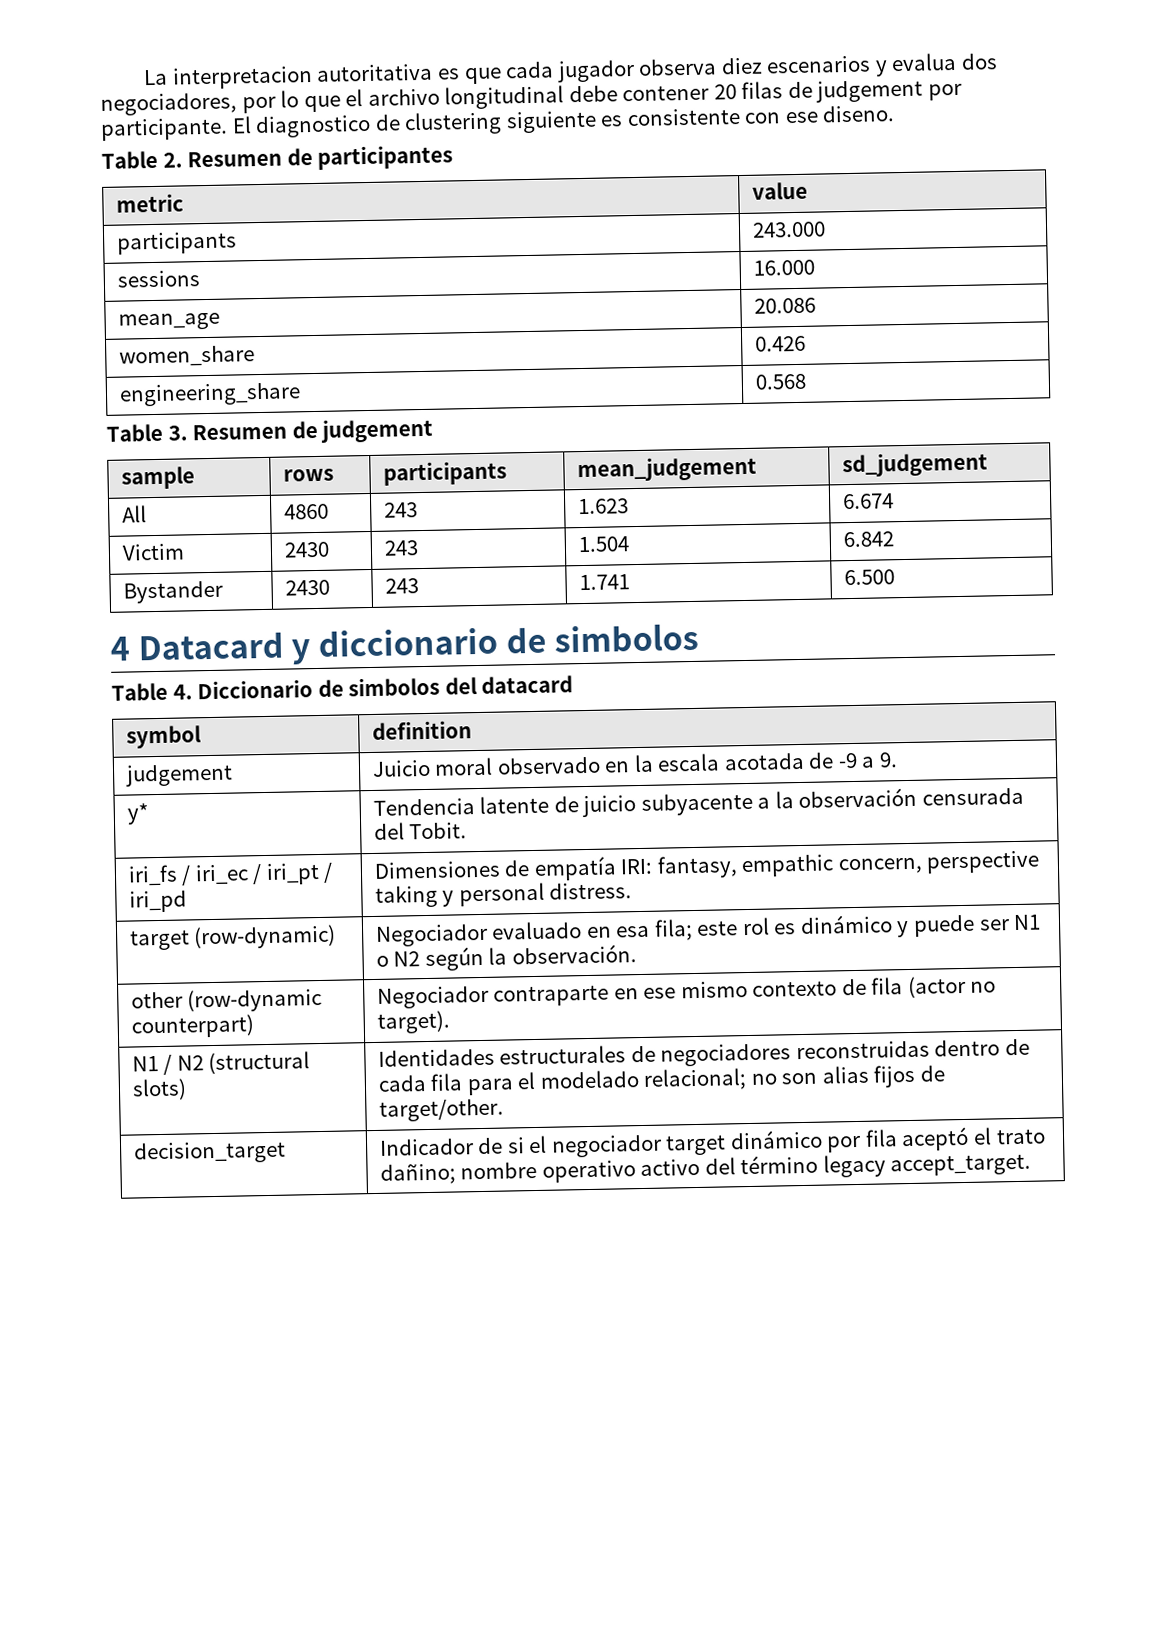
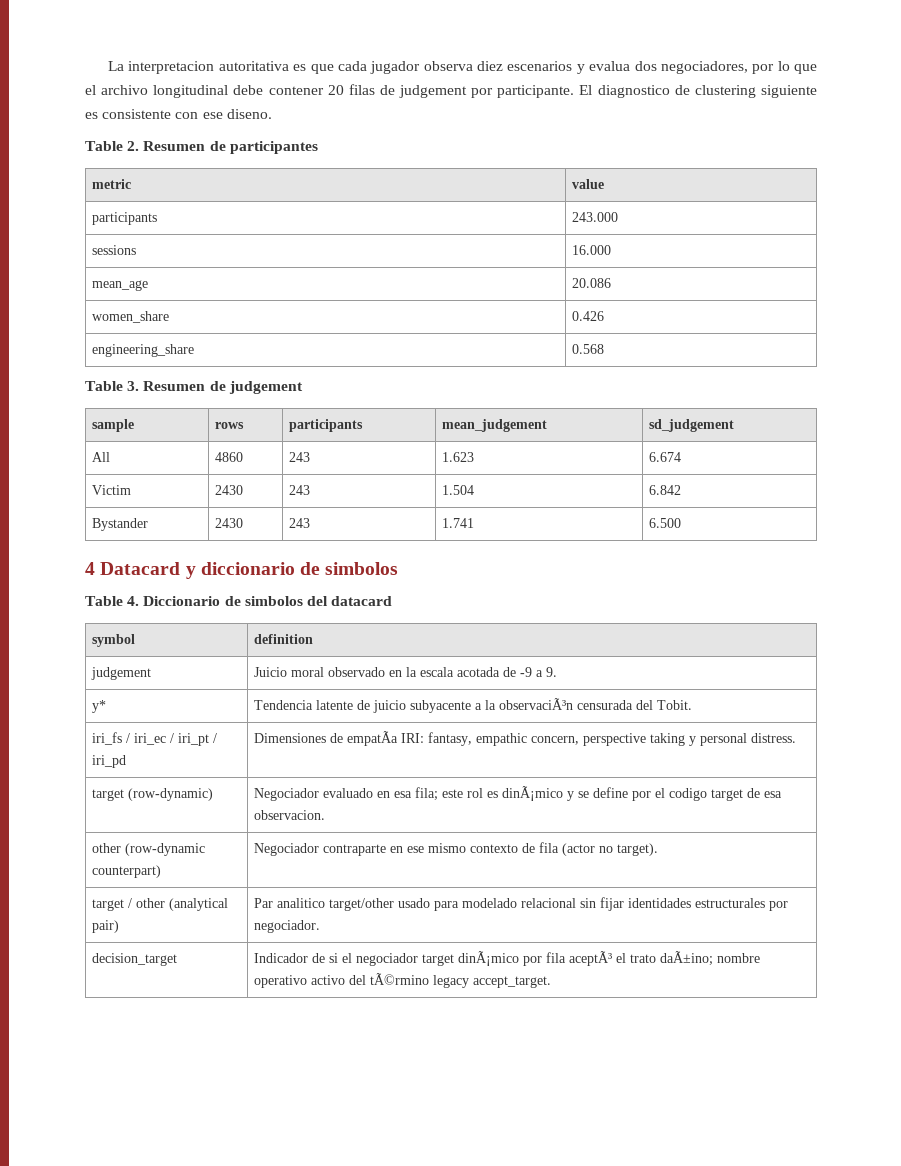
[798,787,918,809] observación -> [499,698,574,710] observaciÃ³n
[533,856,617,881] empatía -> [347,731,399,746] empatÃa
[799,914,1042,938] [375,944,637,972] dinámico y puede ser N1 o N2 según la observación. -> [502,786,783,801] [254,810,326,820] dinÃ¡mico y se define por el codigo target de esa observacion.
[131,1051,311,1075] [131,1078,187,1101] [377,1038,1030,1067] [377,1064,945,1096] [378,1098,504,1122] N1 / N2 (structural slots) | Identidades estructurales de negociadores reconstruidas dentro de cada fila para el modelado relacional; no son alias fijos de target/other. -> [92,898,229,911] [92,920,120,933] [254,897,789,911] [254,920,321,933] target / other (analytical pair) | Par analitico target/other usado para modelado relacional sin fijar identidades estructurales por negociador.
[729,1129,823,1150] dinámico -> [458,951,520,966] dinÃ¡mico
[901,1126,970,1152] aceptó -> [569,951,613,966] aceptÃ³
[379,1163,456,1185] dañino; -> [660,951,714,966] daÃ±ino;
[740,1154,819,1175] término -> [370,973,430,985] tÃ©rmino

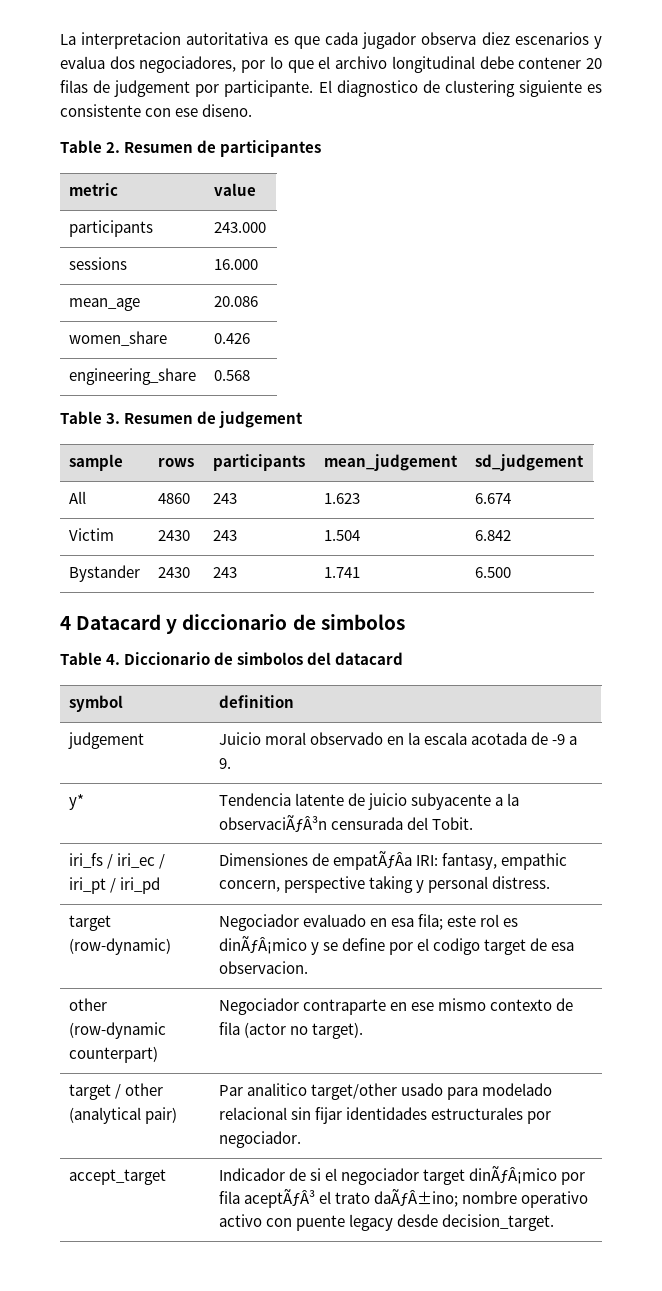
[499,698,574,710] observaciÃ³n -> [218,815,327,832] observaciÃƒÂ³n
[347,731,399,746] empatÃa -> [332,851,412,870] empatÃƒÂa
[502,786,564,801] dinÃ¡mico -> [218,936,307,954] dinÃƒÂ¡mico
[92,953,178,966] decision_target -> [68,1169,166,1185] accept_target
[458,951,520,966] dinÃ¡mico -> [469,1166,558,1184] dinÃƒÂ¡mico
[569,951,613,966] aceptÃ³ -> [243,1189,315,1208] aceptÃƒÂ³
[660,951,714,966] daÃ±ino; -> [374,1189,459,1207] daÃƒÂ±ino;
[349,973,552,988] del tÃ©rmino legacy accept_target. -> [265,1214,555,1231] con puente legacy desde decision_target.

